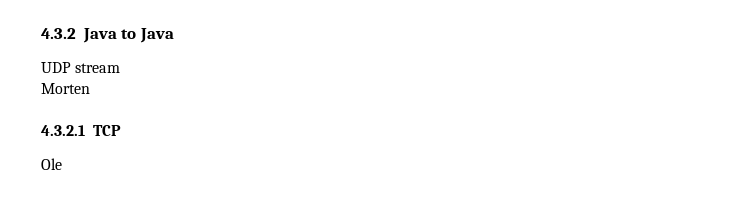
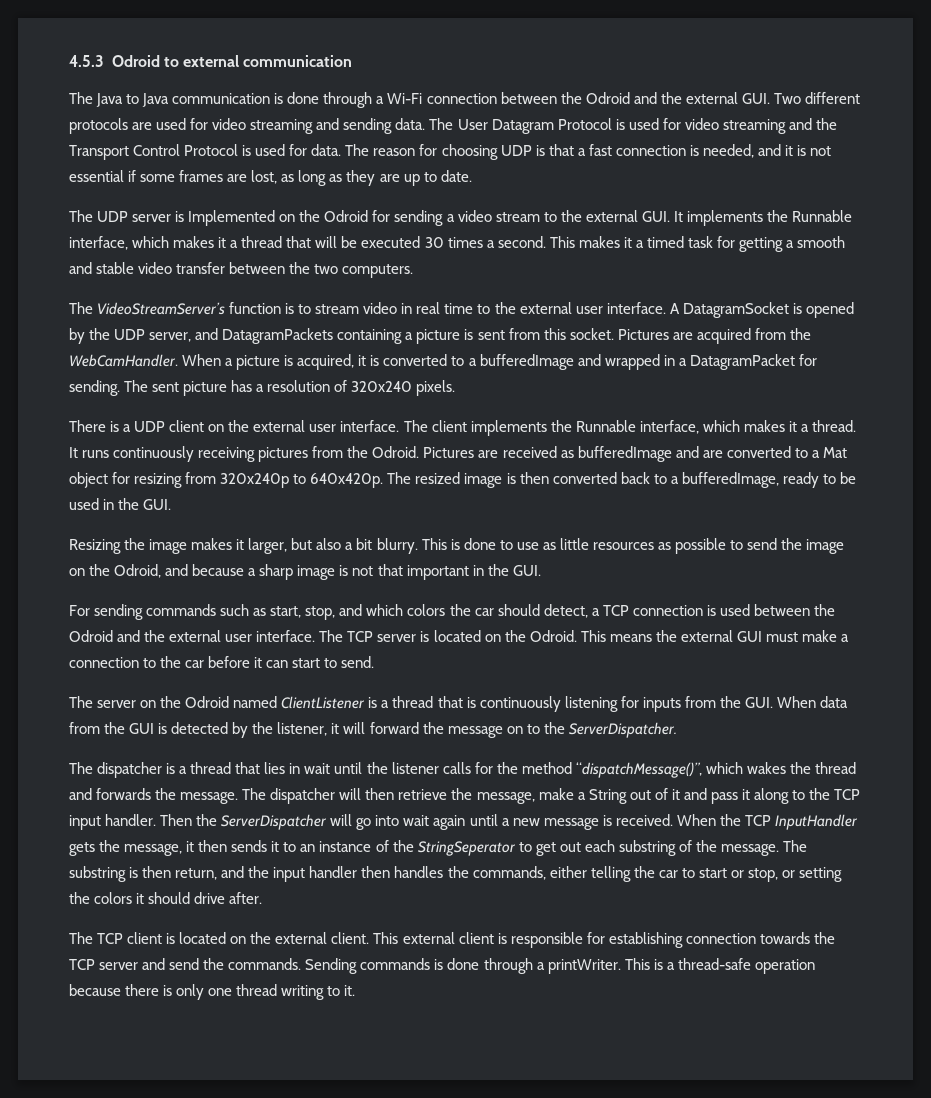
[41,28,174,43] [41,62,121,73] [41,83,90,94] [41,125,121,136] [41,158,62,170] 4.3.2 Java to Java // UDP stream // Morten // 4.3.2.1 TCP // Ole -> [69,55,353,67] [69,92,860,108] [69,118,837,134] [69,144,832,160] [69,170,472,186] [69,210,852,226] [69,236,846,252] [69,262,414,278] [69,302,854,318] [69,328,811,344] [69,354,817,370] [69,380,456,396] [69,420,856,436] [69,446,847,462] [69,472,856,488] [69,498,172,510] [69,538,845,554] [69,564,541,580] [69,604,835,620] [69,630,850,642] [69,656,375,668] [69,696,848,712] [69,722,677,738] [69,762,856,778] [69,788,861,804] [69,814,858,830] [69,840,808,856] [69,866,843,882] [69,892,263,904] [69,932,835,948] [69,958,815,974] [69,984,356,1000] 4.5.3 Odroid to external communication // The Java to Java communication is done through a Wi-Fi connection between the Odroid and the external GUI. Two different protocols are used for video streaming and sending data. The User Datagram Protocol is used for video streaming and the Transport Control Protocol is used for data. The reason for choosing UDP is that a fast connection is needed, and it is not essential if some frames are lost, as long as they are up to date. // The UDP server is Implemented on the Odroid for sending a video stream to the external GUI. It implements the Runnable interface, which makes it a thread that will be executed 30 times a second. This makes it a timed task for getting a smooth and stable video transfer between the two computers. // The VideoStreamServer’s function is to stream video in real time to the external user interface. A DatagramSocket is opened by the UDP server, and DatagramPackets containing a picture is sent from this socket. Pictures are acquired from the WebCamHandler. When a picture is acquired, it is converted to a bufferedImage and wrapped in a DatagramPacket for sending. The sent picture has a resolution of 320x240 pixels. // There is a UDP client on the external user interface. The client implements the Runnable interface, which makes it a thread. It runs continuously receiving pictures from the Odroid. Pictures are received as bufferedImage and are converted to a Mat object for resizing from 320x240p to 640x420p. The resized image is then converted back to a bufferedImage, ready to be used in the GUI. // Resizing the image makes it larger, but also a bit blurry. This is done to use as little resources as possible to send the image on the Odroid, and because a sharp image is not that important in the GUI. // For sending commands such as start, stop, and which colors the car should detect, a TCP connection is used between the Odroid and the external user interface. The TCP server is located on the Odroid. This means the external GUI must make a connection to the car before it can start to send. // The server on the Odroid named ClientListener is a thread that is continuously listening for inputs from the GUI. When data from the GUI is detected by the listener, it will forward the message on to the ServerDispatcher. // The dispatcher is a thread that lies in wait until the listener calls for the method “dispatchMessage()”, which wakes the thread and forwards the message. The dispatcher will then retrieve the message, make a String out of it and pass it along to the TCP input handler. Then the ServerDispatcher will go into wait again until a new message is received. When the TCP InputHandler gets the message, it then sends it to an instance of the StringSeperator to get out each substring of the message. The substring is then return, and the input handler then handles the commands, either telling the car to start or stop, or setting the colors it should drive after. // The TCP client is located on the external client. This external client is responsible for establishing connection towards the TCP server and send the commands. Sending commands is done through a printWriter. This is a thread-safe operation because there is only one thread writing to it.

